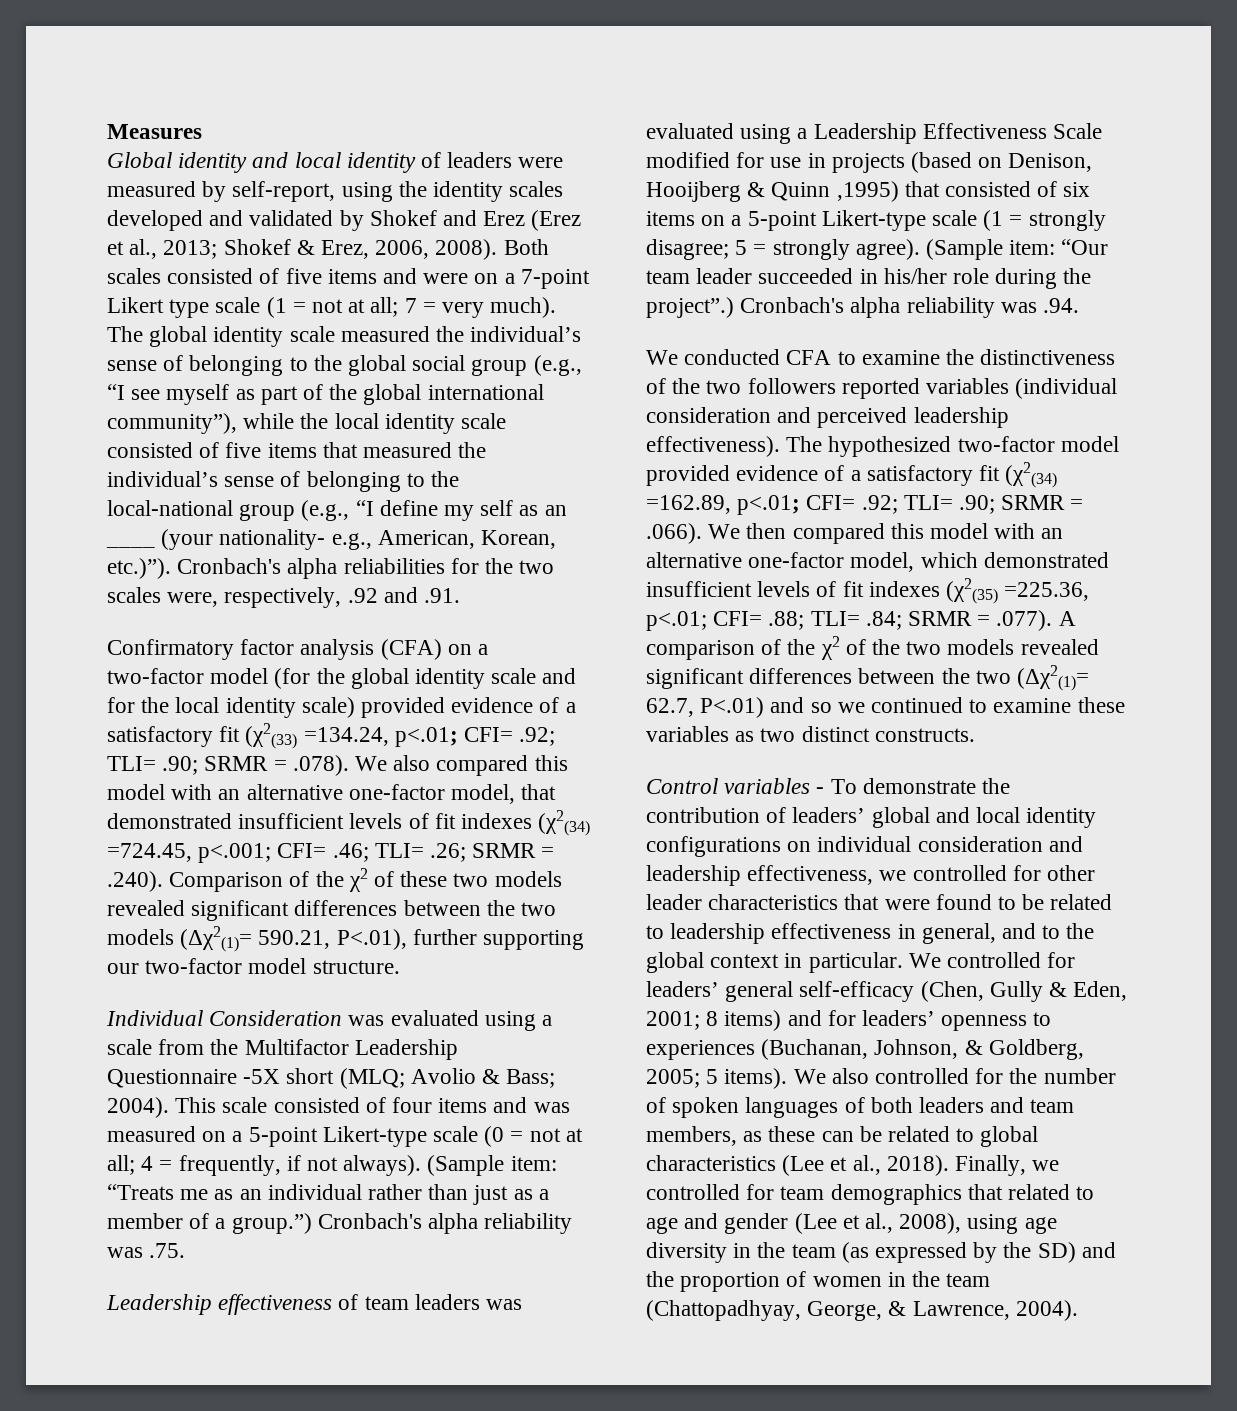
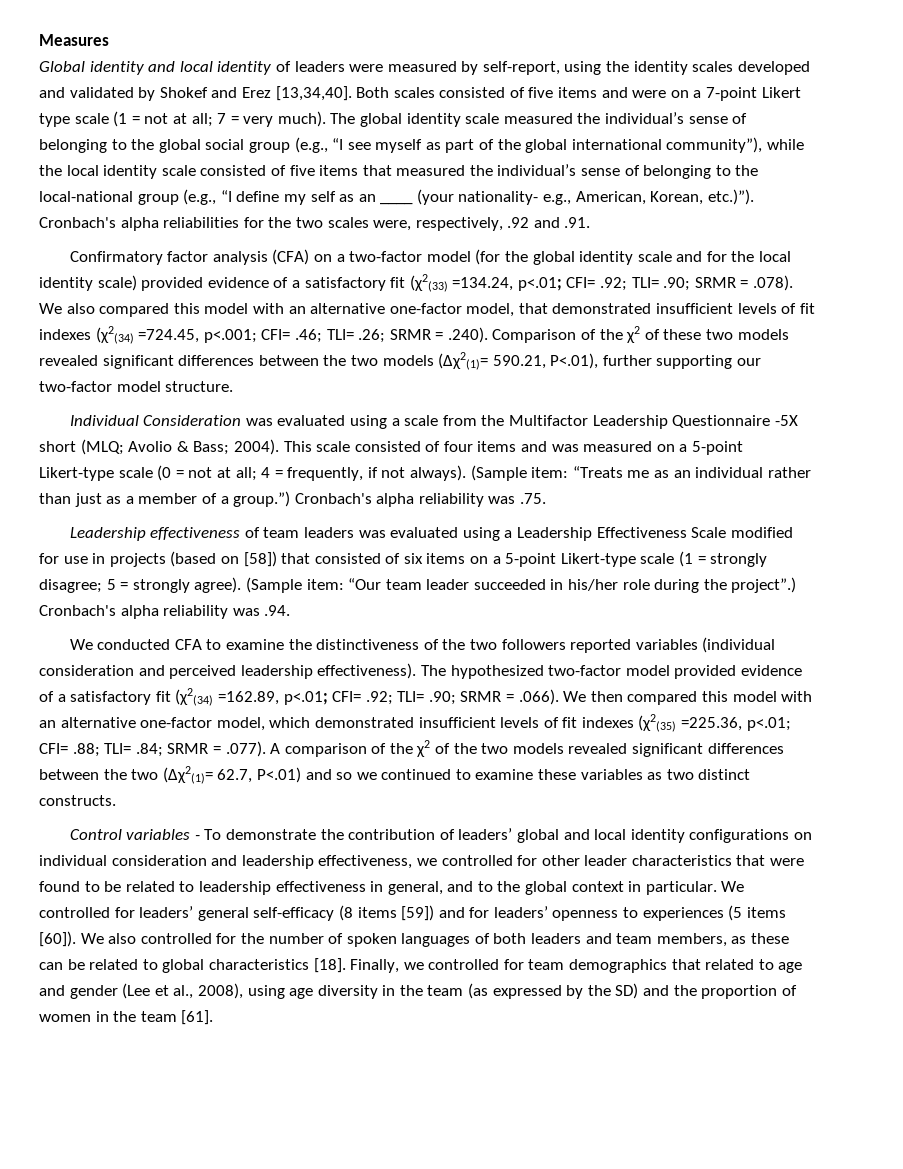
[531,210,582,231] [107,239,498,260] (Erez et al., 2013; Shokef & Erez, 2006, 2008). -> [275,86,352,101] [13,34,40].
[1008,153,1093,172] [646,181,899,202] Denison, Hooijberg & Quinn ,1995) -> [243,551,277,567] [58])
[920,981,1128,1002] [646,1010,782,1031] (Chen, Gully & Eden, 2001; 8 items) -> [338,905,435,921] (8 items [59])
[761,1039,1084,1060] [646,1068,788,1089] (Buchanan, Johnson, & Goldberg, 2005; 5 items). -> [728,905,786,921] [39,931,76,947] (5 items [60]).
[782,1155,949,1176] (Lee et al., 2018). -> [313,958,346,973] [18].
[646,1300,1078,1321] (Chattopadhyay, George, & Lawrence, 2004). -> [181,1010,214,1025] [61].

